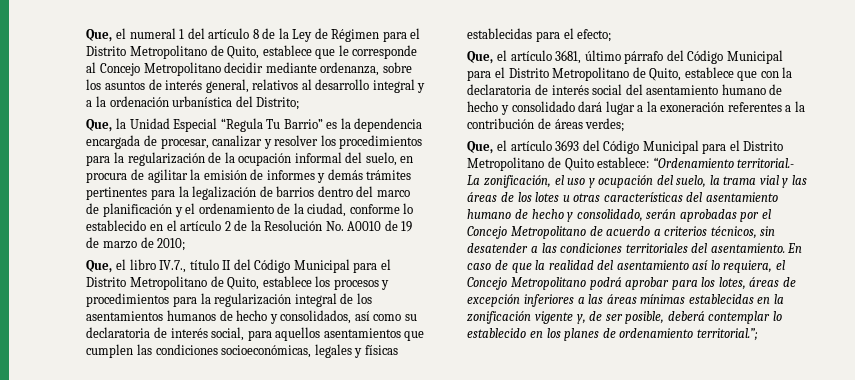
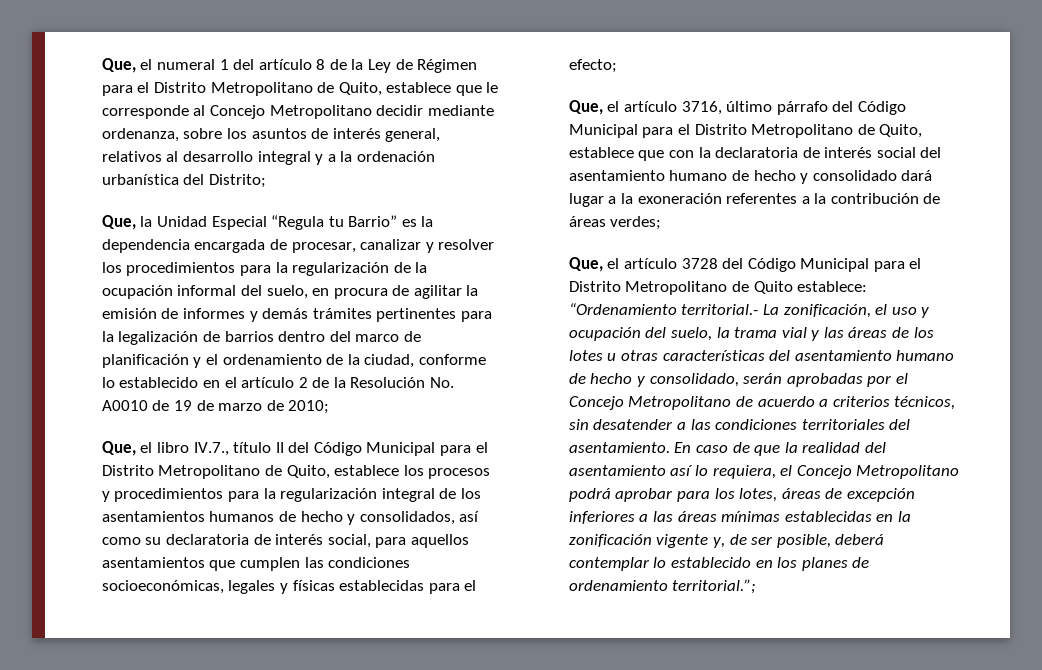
[266,119,281,129] Tu -> [328,216,344,227] tu
[555,50,582,64] 3681, -> [681,101,722,115] 3716,
[555,140,580,152] 3693 -> [681,258,718,269] 3728

